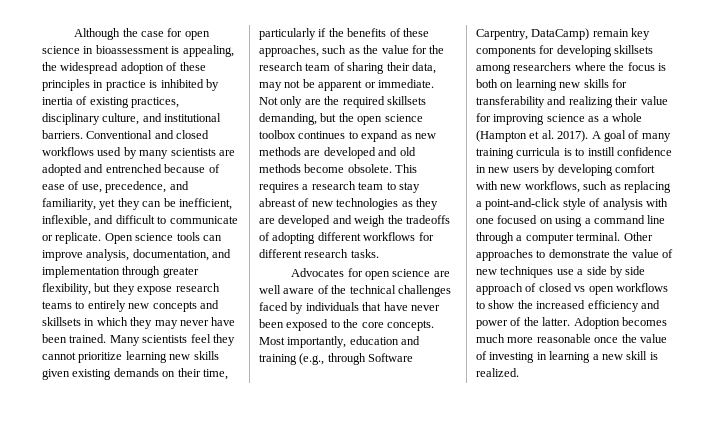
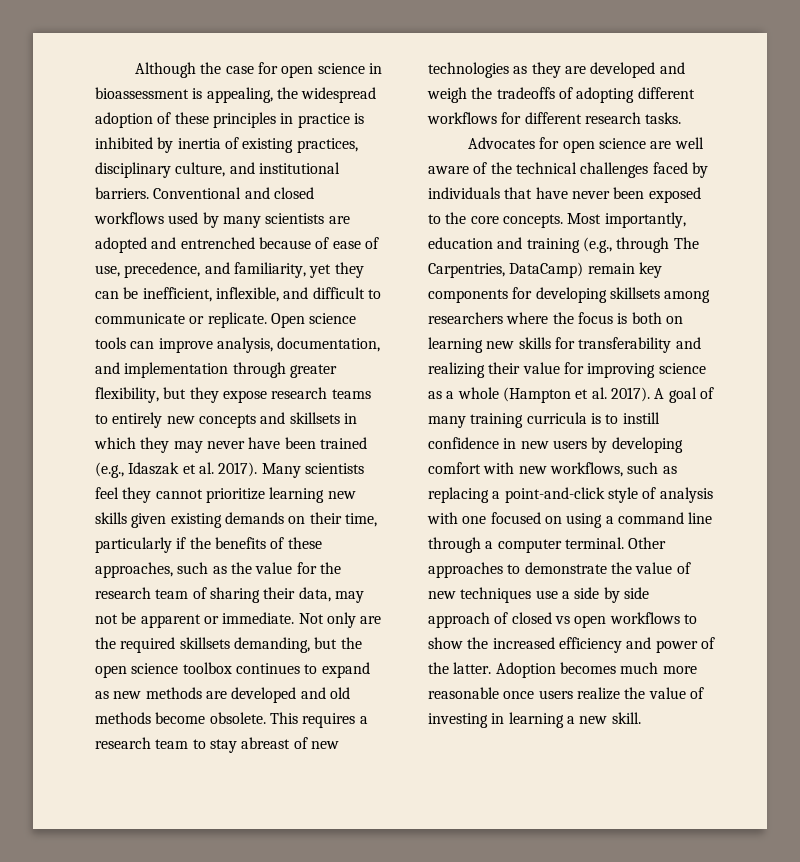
[69,334,107,343] trained. -> [319,437,367,449] [95,462,258,478] trained (e.g., Idaszak et al. 2017).
[368,353,414,362] [476,29,528,40] Software Carpentry, -> [673,237,699,249] [428,263,505,278] The Carpentries,
(619, 340) none -> [538,687,620,700] users realize
[626,351,658,360] [476,368,519,377] skill is realized. -> [611,712,641,724] skill.

